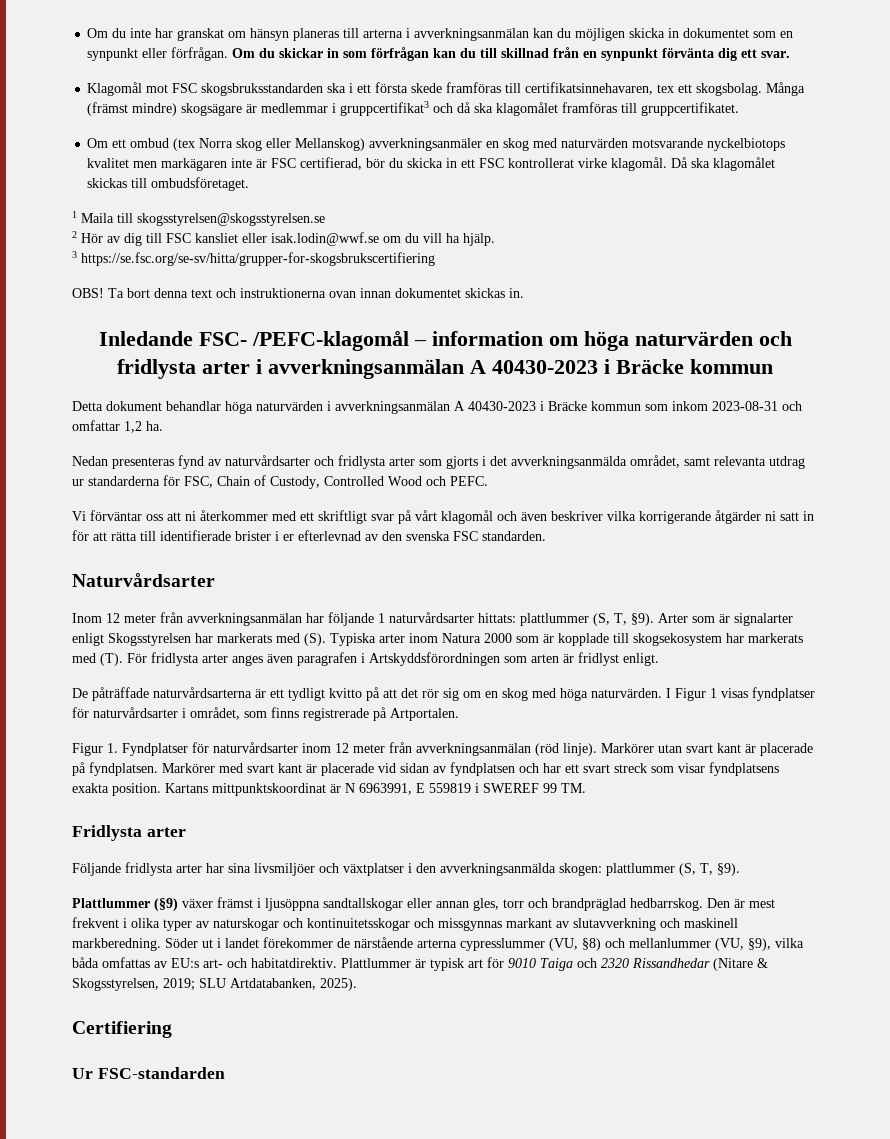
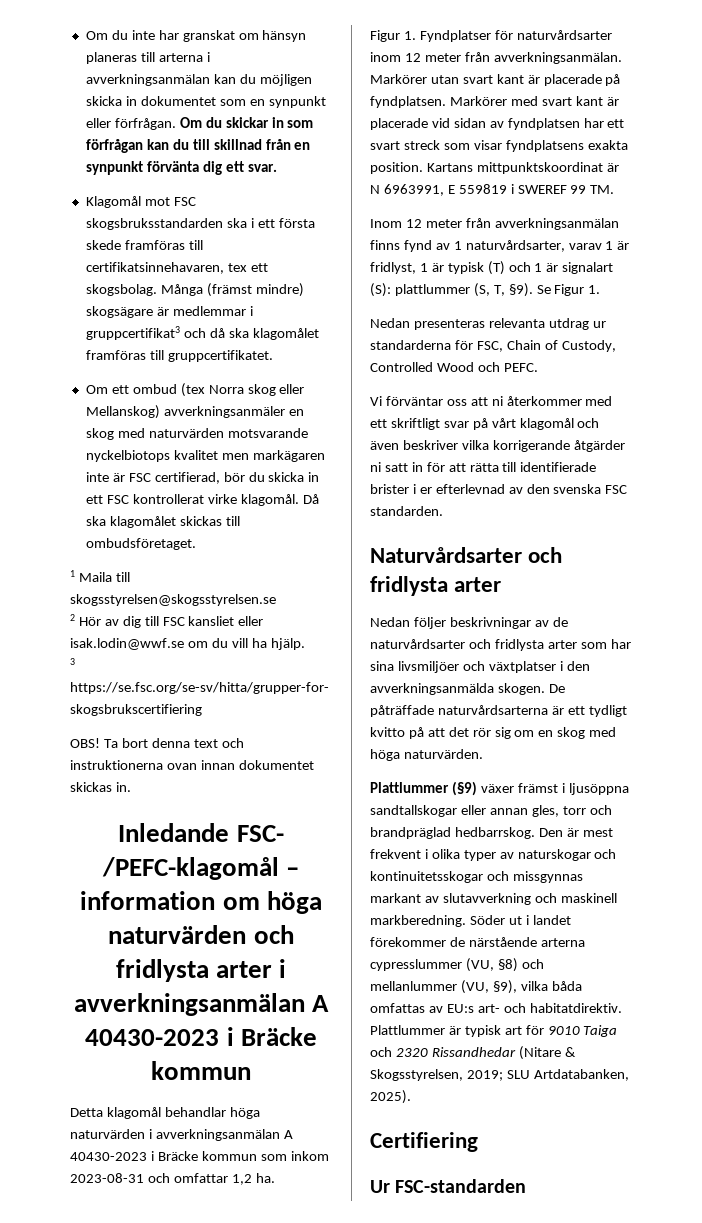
[106,401,162,411] dokument -> [106,1107,161,1119] klagomål
[72,455,710,469] Nedan presenteras fynd av naturvårdsarter och fridlysta arter som gjorts i det avverkningsanmälda området, samt -> [370,30,612,42] [370,52,622,64] [370,74,621,86] [370,96,619,108] [370,118,625,130] [370,140,628,152] [370,162,619,174] [370,184,615,196] [370,218,619,230] [370,240,630,252] [370,261,614,275] [370,283,601,297] [370,318,485,330] Figur 1. Fyndplatser för naturvårdsarter inom 12 meter från avverkningsanmälan. Markörer utan svart kant är placerade på fyndplatsen. Markörer med svart kant är placerade vid sidan av fyndplatsen har ett svart streck som visar fyndplatsens exakta position. Kartans mittpunktskoordinat är N 6963991, E 559819 i SWEREF 99 TM. // Inom 12 meter från avverkningsanmälan finns fynd av 1 naturvårdsarter, varav 1 är fridlyst, 1 är typisk (T) och 1 är signalart (S): plattlummer (S, T, §9). Se Figur 1. // Nedan presenteras
[72,612,793,626] [72,633,803,646] [72,652,659,666] // Inom 12 meter från avverkningsanmälan har följande 1 naturvårdsarter hittats: plattlummer (S, T, §9). Arter som är signalarter enligt Skogsstyrelsen har markerats med (S). Typiska arter inom Natura 2000 som är kopplade till skogsekosystem har markerats med (T). För fridlysta arter anges även paragrafen i Artskyddsförordningen som arten är fridlyst enligt. // -> [528,547,563,563] [370,576,502,596] [370,617,568,629] [370,639,631,651] [370,661,590,673] [370,683,545,695] och fridlysta arter // Nedan följer beskrivningar av de naturvårdsarter och fridlysta arter som har sina livsmiljöer och växtplatser i den avverkningsanmälda skogen.
[666,687,815,701] [72,707,459,721] [72,742,813,756] [72,762,779,776] [72,783,586,796] [72,825,186,841] [72,862,740,876] I Figur 1 visas fyndplatser för naturvårdsarter i området, som finns registrerade på Artportalen. // Figur 1. Fyndplatser för naturvårdsarter inom 12 meter från avverkningsanmälan (röd linje). Markörer utan svart kant är placerade på fyndplatsen. Markörer med svart kant är placerade vid sidan av fyndplatsen och har ett svart streck som visar fyndplatsens exakta position. Kartans mittpunktskoordinat är N 6963991, E 559819 i SWEREF 99 TM. // Fridlysta arter // Följande fridlysta arter har sina livsmiljöer och växtplatser i den avverkningsanmälda skogen: plattlummer (S, T, §9). -> (483, 754) none

